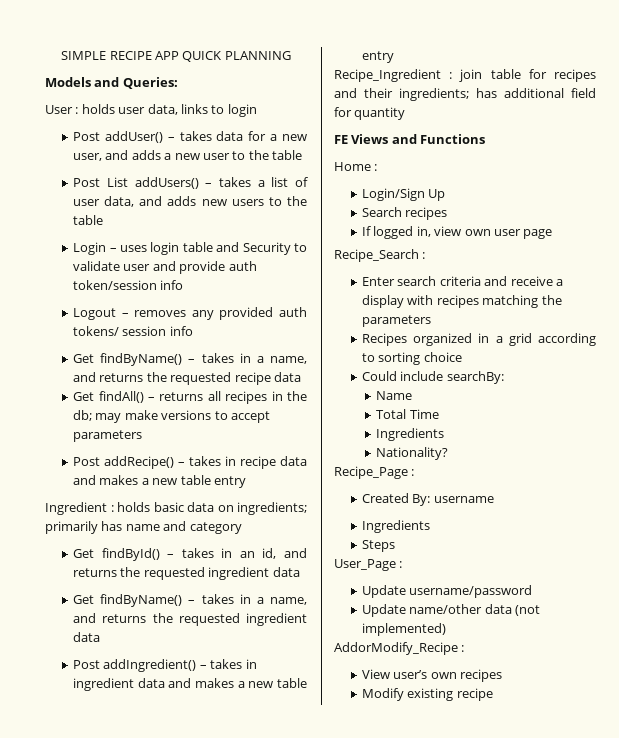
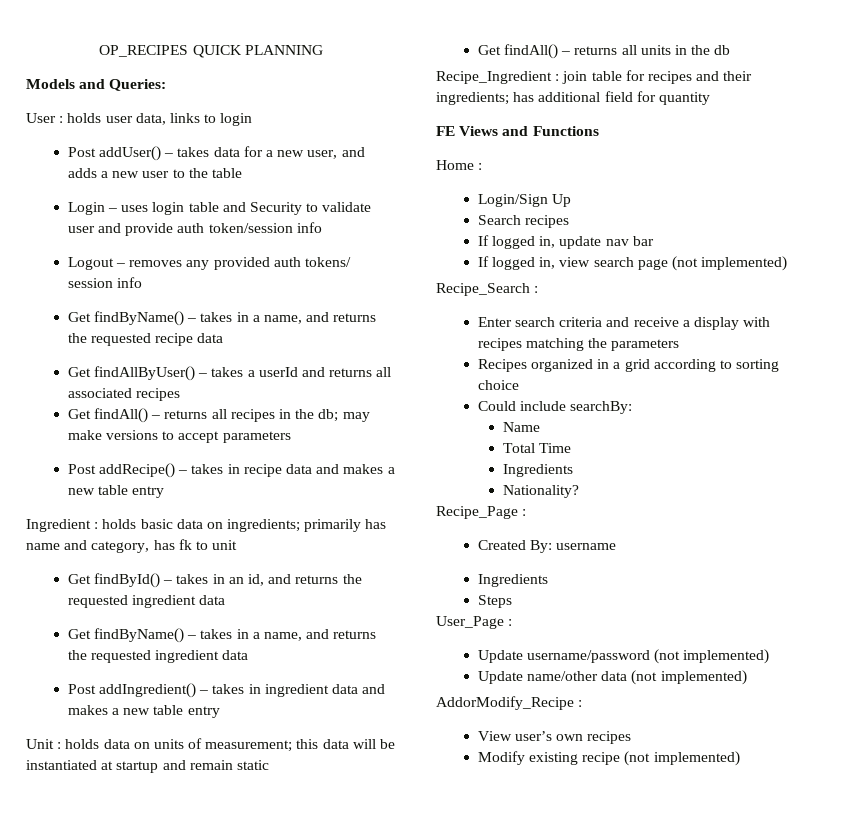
[61,51,179,60] SIMPLE RECIPE APP -> [99,45,189,57] OP_RECIPES
[73,177,308,189] [73,196,307,207] [73,215,104,225] // Post List addUsers() – takes a list of user data, and adds new users to the table -> (243, 173) none
(301, 377) none -> [67,366,392,381] [67,388,181,401] // Get findAllByUser() – takes a userId and returns all associated recipes
[189,522,242,534] category -> [91,539,238,553] category, has fk to unit
(395, 57) none -> [26,738,396,752] [26,760,269,773] [477,44,731,59] // Unit : holds data on units of measurement; this data will be instantiated at startup and remain static // Get findAll() – returns all units in the db
(448, 213) none -> [477,235,654,249] // If logged in, update nav bar
[464,229,521,236] own user -> [593,257,634,267] search
(553, 234) none -> [672,256,788,271] (not implemented)
(533, 591) none -> [654,649,770,664] (not implemented)
(493, 694) none -> [624,751,740,766] (not implemented)

